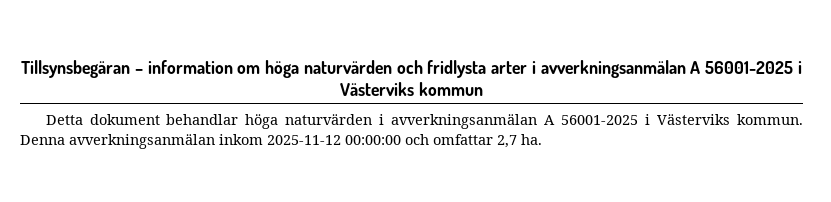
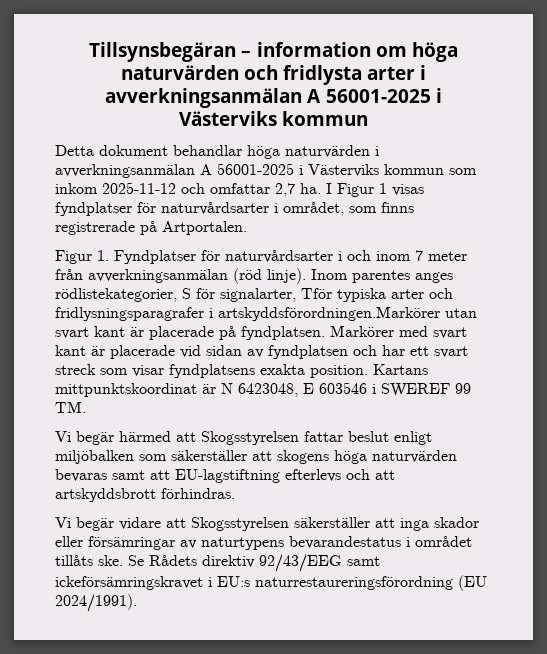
[737,114,804,125] [20,134,215,149] kommun. Denna avverkningsanmälan -> [384,164,477,175] kommun som
[345,135,401,145] 00:00:00 -> (176, 188) none
(542, 139) none -> [326,183,424,197] [55,202,414,216] [55,221,247,235] [55,250,467,264] [55,268,453,284] [55,288,453,302] [55,306,477,321] [55,325,467,340] [55,345,468,359] [55,364,428,378] [55,382,471,397] [55,401,86,413] [55,431,432,445] [55,450,457,464] [55,469,395,483] [55,488,235,502] [55,517,479,531] [55,536,472,550] [55,554,380,572] [55,575,487,591] [55,594,137,612] I Figur 1 visas fyndplatser för naturvårdsarter i området, som finns registrerade på Artportalen. // Figur 1. Fyndplatser för naturvårdsarter i och inom 7 meter från avverkningsanmälan (röd linje). Inom parentes anges rödlistekategorier, S för signalarter, Tför typiska arter och fridlysningsparagrafer i artskyddsförordningen.Markörer utan svart kant är placerade på fyndplatsen. Markörer med svart kant är placerade vid sidan av fyndplatsen och har ett svart streck som visar fyndplatsens exakta position. Kartans mittpunktskoordinat är N 6423048, E 603546 i SWEREF 99 TM. // Vi begär härmed att Skogsstyrelsen fattar beslut enligt miljöbalken som säkerställer att skogens höga naturvärden bevaras samt att EU-lagstiftning efterlevs och att artskyddsbrott förhindras. // Vi begär vidare att Skogsstyrelsen säkerställer att inga skador eller försämringar av naturtypens bevarandestatus i området tillåts ske. Se Rådets direktiv 92/43/EEG samt ickeförsämringskravet i EU:s naturrestaureringsförordning (EU 2024/1991).

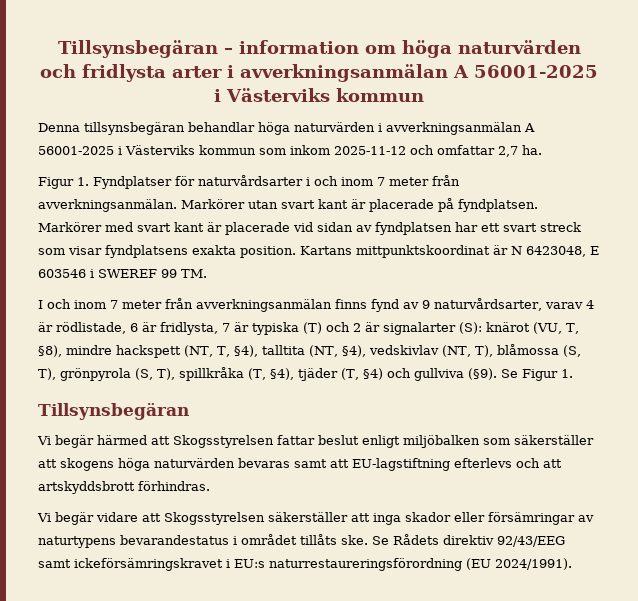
[55,145,168,156] Detta dokument -> [38,122,185,135] Denna tillsynsbegäran
[326,183,424,197] [55,202,414,216] [55,221,247,235] I Figur 1 visas fyndplatser för naturvårdsarter i området, som finns registrerade på Artportalen. -> (542, 150) none
[88,268,453,284] [55,288,453,302] [55,306,440,321] avverkningsanmälan (röd linje). Inom parentes anges rödlistekategorier, S för signalarter, Tför typiska arter och fridlysningsparagrafer i artskyddsförordningen.Markörer -> [38,199,245,212] avverkningsanmälan. Markörer
[353,345,377,356] och -> (452, 228) none
(86, 407) none -> [38,298,594,312] [38,322,579,335] [38,344,581,358] [38,367,573,381] [38,403,189,420] // I och inom 7 meter från avverkningsanmälan finns fynd av 9 naturvårdsarter, varav 4 är rödlistade, 6 är fridlysta, 7 är typiska (T) och 2 är signalarter (S): knärot (VU, T, §8), mindre hackspett (NT, T, §4), talltita (NT, §4), vedskivlav (NT, T), blåmossa (S, T), grönpyrola (S, T), spillkråka (T, §4), tjäder (T, §4) och gullviva (§9). Se Figur 1. // Tillsynsbegäran

